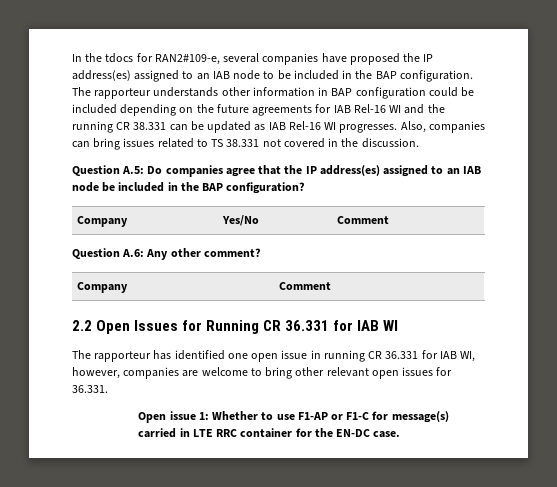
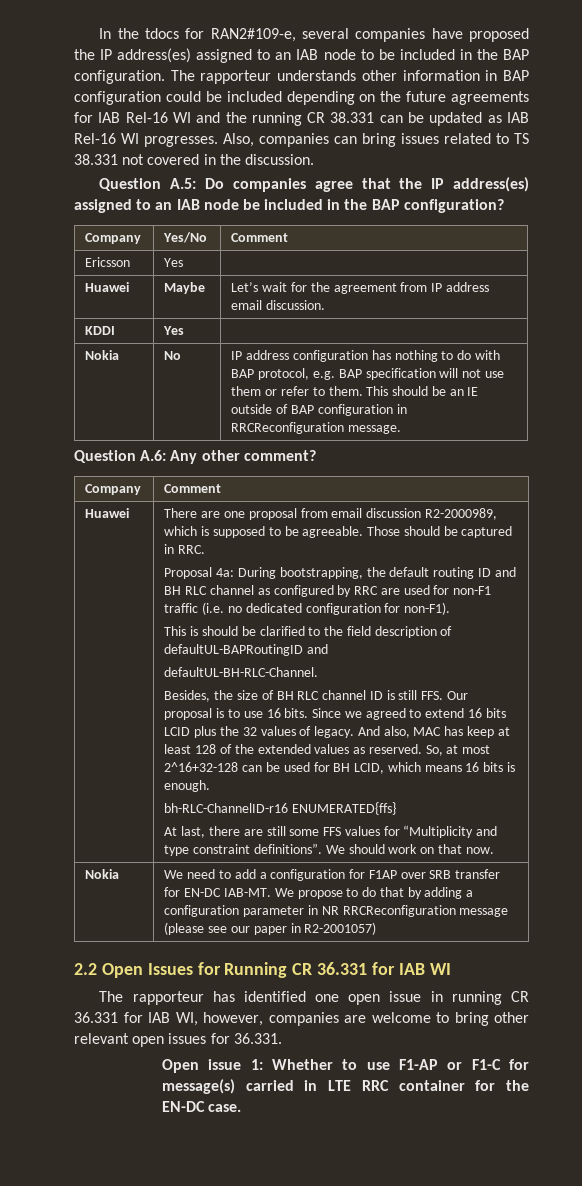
(390, 220) none -> [85,257,131,267] [164,258,184,267] [85,282,130,292] [164,282,206,294] [231,282,489,294] [231,300,326,310] [85,326,116,335] [163,326,185,335] [85,350,120,360] [164,351,182,360] [231,350,500,362] [231,368,504,380] [231,386,479,396] [231,404,407,416] [231,422,402,434] // Ericsson | Yes | // Huawei | Maybe | Let’s wait for the agreement from IP address email discussion. // KDDI | Yes | // Nokia | No | IP address configuration has nothing to do with BAP protocol, e.g. BAP specification will not use them or refer to them. This should be an IE outside of BAP configuration in RRCReconfiguration message.
(332, 286) none -> [85,508,130,518] [164,508,497,520] [164,526,513,538] [164,544,206,554] [164,567,516,579] [164,585,492,597] [164,602,451,615] [164,626,453,638] [164,644,329,656] [164,667,319,677] [164,690,469,702] [164,708,506,720] [164,726,510,738] [164,744,491,756] [164,762,516,774] [164,780,211,792] [164,802,397,815] [164,825,498,838] [164,843,494,856] [85,869,120,879] [164,869,501,881] [164,887,474,899] [164,905,509,917] [164,922,377,935] // Huawei | There are one proposal from email discussion R2-2000989, which is supposed to be agreeable. Those should be captured in RRC. // Proposal 4a: During bootstrapping, the default routing ID and BH RLC channel as configured by RRC are used for non-F1 traffic (i.e. no dedicated configuration for non-F1). // This is should be clarified to the field description of defaultUL-BAPRoutingID and // defaultUL-BH-RLC-Channel. // Besides, the size of BH RLC channel ID is still FFS. Our proposal is to use 16 bits. Since we agreed to extend 16 bits LCID plus the 32 values of legacy. And also, MAC has keep at least 128 of the extended values as reserved. So, at most 2^16+32-128 can be used for BH LCID, which means 16 bits is enough. // bh-RLC-ChannelID-r16 ENUMERATED{ffs} // At last, there are still some FFS values for “Multiplicity and type constraint definitions”. We should work on that now. // Nokia | We need to add a configuration for F1AP over SRB transfer for EN-DC IAB-MT. We propose to do that by adding a configuration parameter in NR RRCReconfiguration message (please see our paper in R2-2001057)

